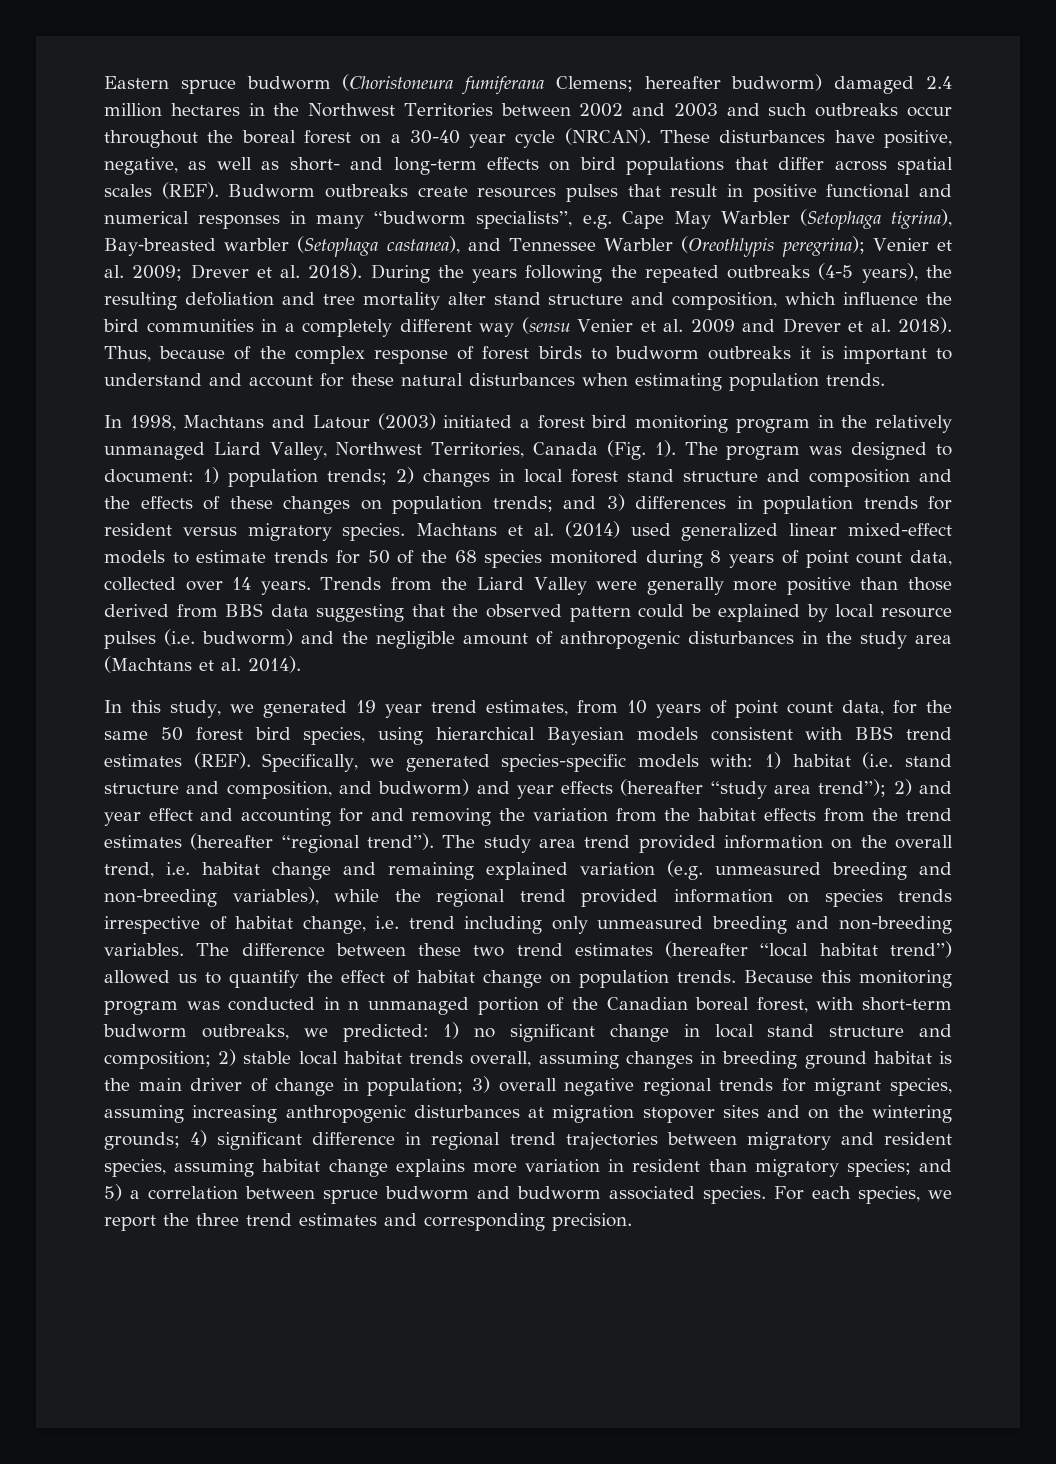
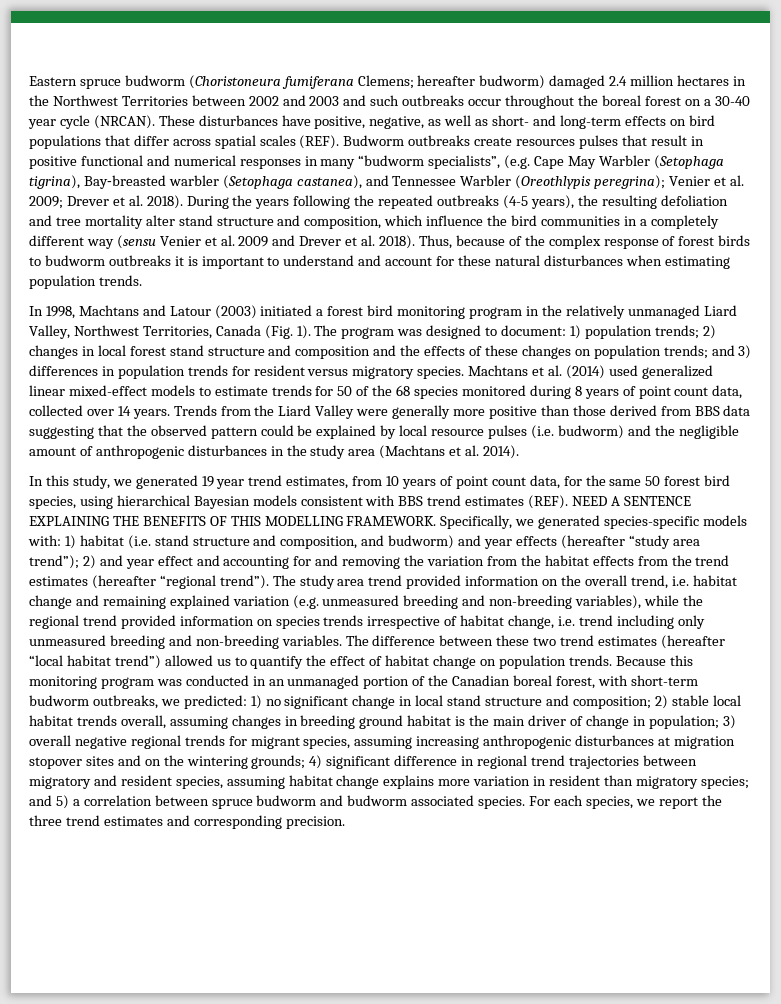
[582,215,612,229] e.g. -> [504,155,531,169] (e.g.
(251, 760) none -> [572,496,691,506] [29,516,437,526] NEED A SENTENCE EXPLAINING THE BENEFITS OF THIS MODELLING FRAMEWORK.
[348,1001,360,1010] n -> [268,679,285,686] an

